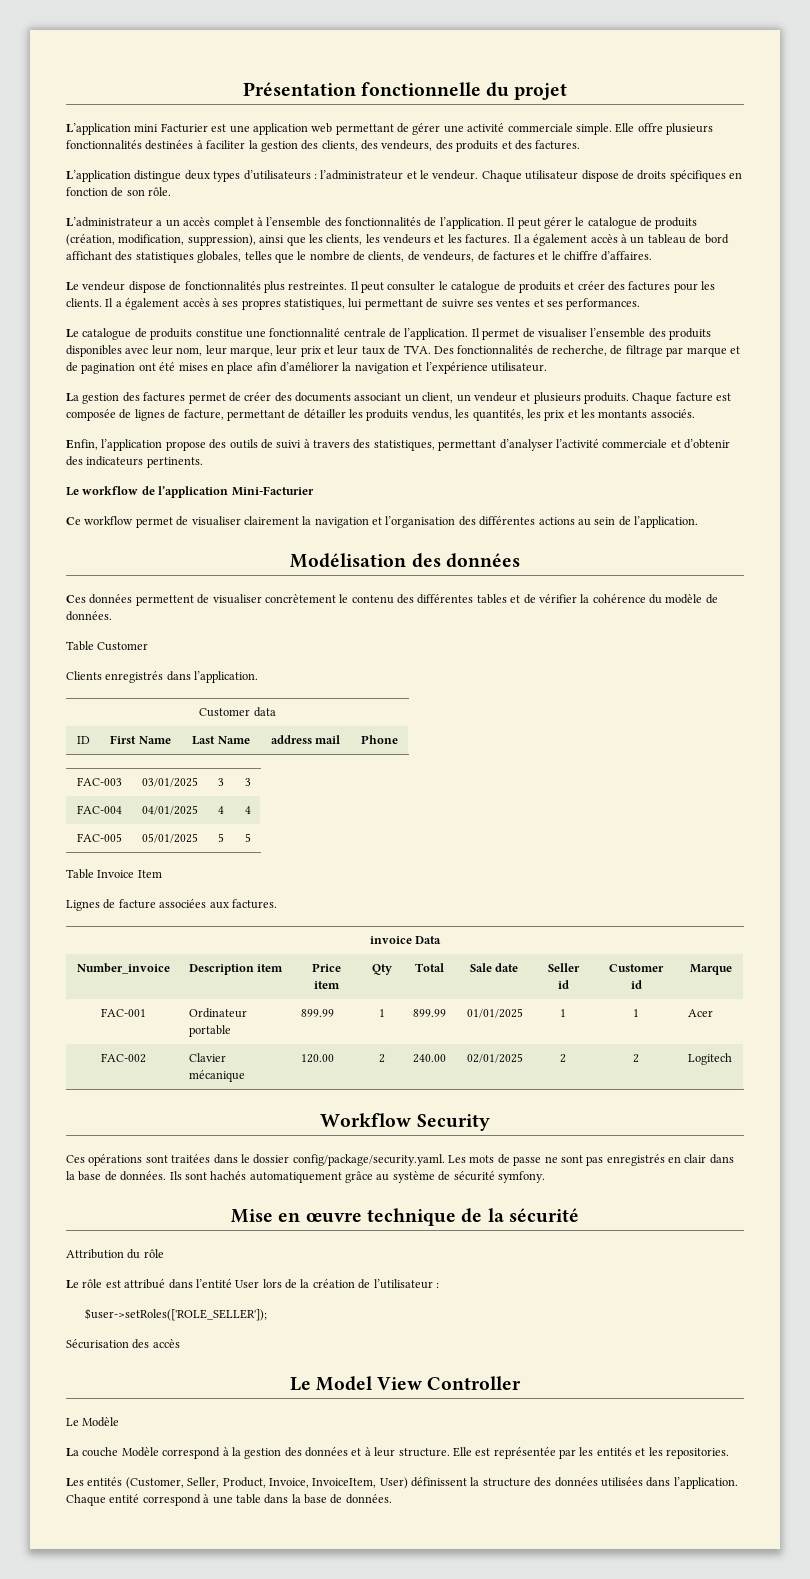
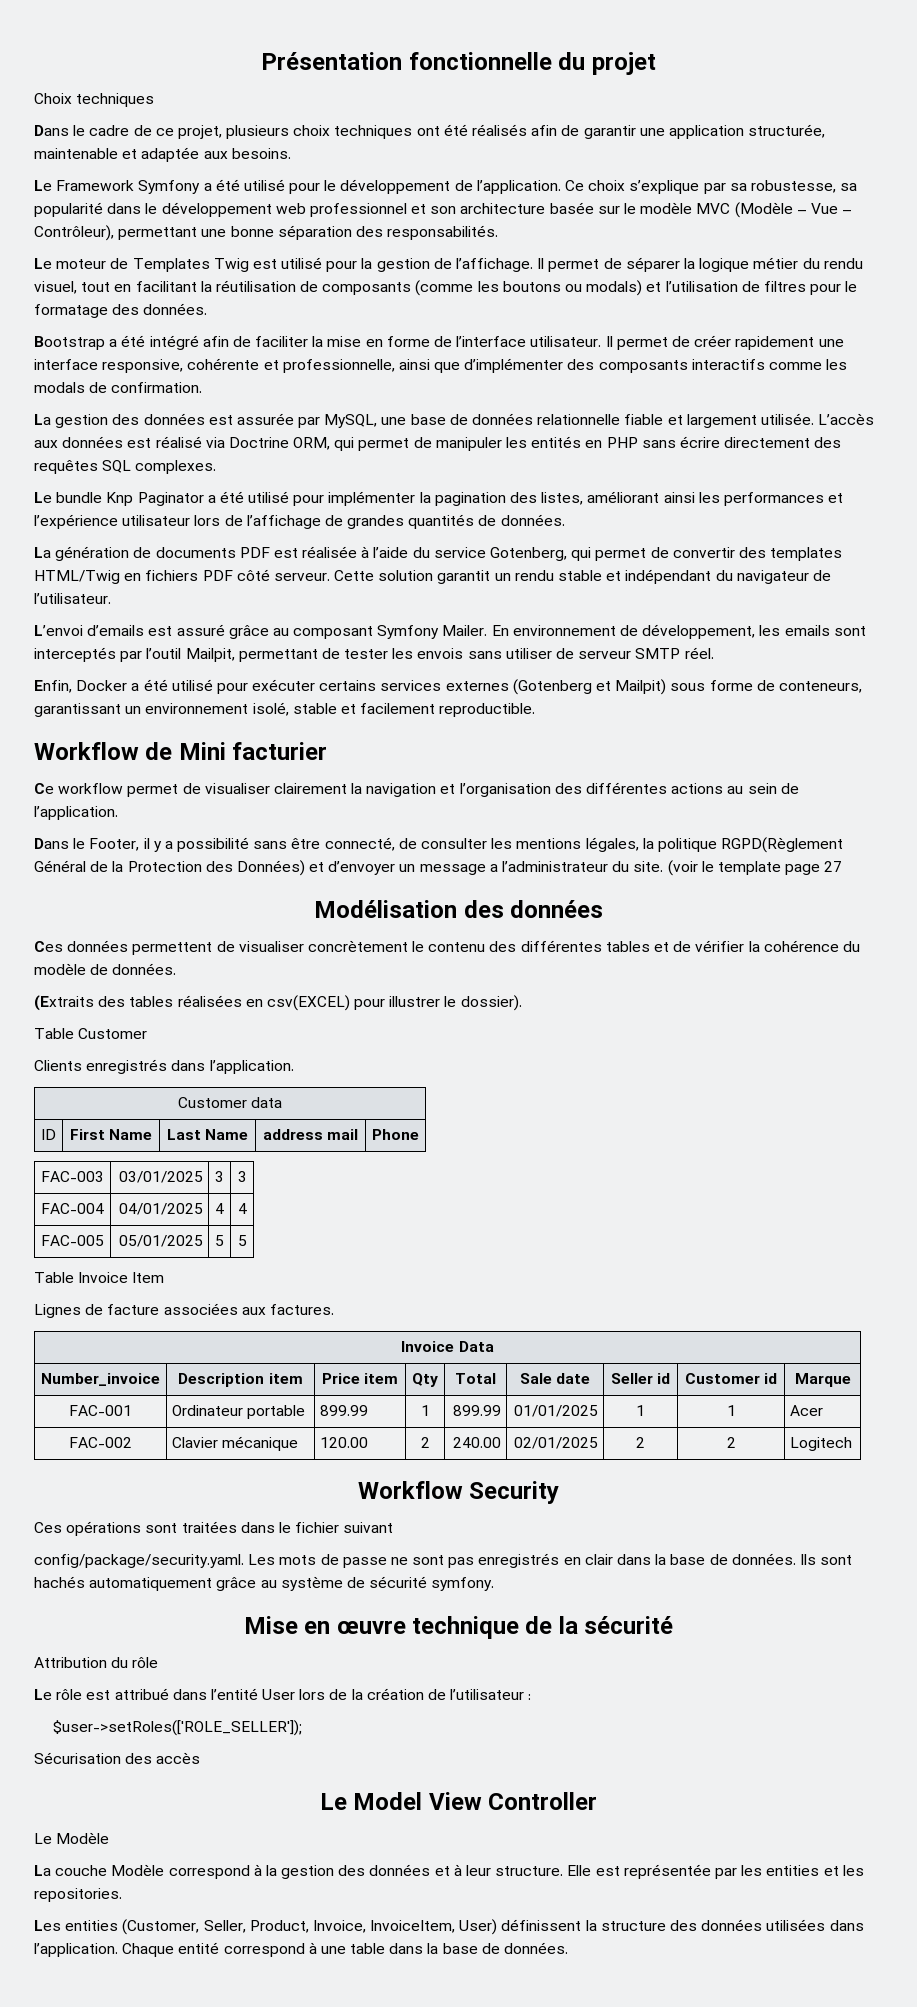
[66,123,713,135] [66,140,581,152] [66,170,742,182] [66,187,172,197] [66,217,698,229] [66,234,729,246] [66,251,653,263] [66,281,716,293] [66,298,641,310] [66,328,711,340] [66,345,740,357] [66,362,547,374] [66,392,732,404] [66,409,695,421] [66,439,730,451] [66,456,203,468] [66,486,314,498] L’application mini Facturier est une application web permettant de gérer une activité commerciale simple. Elle offre plusieurs fonctionnalités destinées à faciliter la gestion des clients, des vendeurs, des produits et des factures. // L’application distingue deux types d’utilisateurs : l’administrateur et le vendeur. Chaque utilisateur dispose de droits spécifiques en fonction de son rôle. // L’administrateur a un accès complet à l’ensemble des fonctionnalités de l’application. Il peut gérer le catalogue de produits (création, modification, suppression), ainsi que les clients, les vendeurs et les factures. Il a également accès à un tableau de bord affichant des statistiques globales, telles que le nombre de clients, de vendeurs, de factures et le chiffre d’affaires. // Le vendeur dispose de fonctionnalités plus restreintes. Il peut consulter le catalogue de produits et créer des factures pour les clients. Il a également accès à ses propres statistiques, lui permettant de suivre ses ventes et ses performances. // Le catalogue de produits constitue une fonctionnalité centrale de l’application. Il permet de visualiser l’ensemble des produits disponibles avec leur nom, leur marque, leur prix et leur taux de TVA. Des fonctionnalités de recherche, de filtrage par marque et de pagination ont été mises en place afin d’améliorer la navigation et l’expérience utilisateur. // La gestion des factures permet de créer des documents associant un client, un vendeur et plusieurs produits. Chaque facture est composée de lignes de facture, permettant de détailler les produits vendus, les quantités, les prix et les montants associés. // Enfin, l’application propose des outils de suivi à travers des statistiques, permettant d’analyser l’activité commerciale et d’obtenir des indicateurs pertinents. // Le workflow de l’application Mini-Facturier -> [34,93,155,107] [34,124,826,139] [34,147,291,162] [34,179,858,194] [34,202,853,218] [34,225,499,241] [34,257,863,272] [34,280,858,296] [34,303,208,318] [34,335,844,350] [34,358,848,373] [34,382,203,393] [34,413,875,428] [34,436,842,451] [34,460,217,474] [34,491,844,506] [34,514,565,529] [34,546,843,561] [34,569,831,584] [34,593,111,604] [34,624,866,639] [34,647,714,662] [34,679,862,695] [34,702,536,717] [34,742,328,760] Choix techniques // Dans le cadre de ce projet, plusieurs choix techniques ont été réalisés afin de garantir une application structurée, maintenable et adaptée aux besoins. // Le Framework Symfony a été utilisé pour le développement de l’application. Ce choix s’explique par sa robustesse, sa popularité dans le développement web professionnel et son architecture basée sur le modèle MVC (Modèle – Vue – Contrôleur), permettant une bonne séparation des responsabilités. // Le moteur de Templates Twig est utilisé pour la gestion de l’affichage. Il permet de séparer la logique métier du rendu visuel, tout en facilitant la réutilisation de composants (comme les boutons ou modals) et l’utilisation de filtres pour le formatage des données. // Bootstrap a été intégré afin de faciliter la mise en forme de l’interface utilisateur. Il permet de créer rapidement une interface responsive, cohérente et professionnelle, ainsi que d’implémenter des composants interactifs comme les modals de confirmation. // La gestion des données est assurée par MySQL, une base de données relationnelle fiable et largement utilisée. L’accès aux données est réalisé via Doctrine ORM, qui permet de manipuler les entités en PHP sans écrire directement des requêtes SQL complexes. // Le bundle Knp Paginator a été utilisé pour implémenter la pagination des listes, améliorant ainsi les performances et l’expérience utilisateur lors de l’affichage de grandes quantités de données. // La génération de documents PDF est réalisée à l’aide du service Gotenberg, qui permet de convertir des templates HTML/Twig en fichiers PDF côté serveur. Cette solution garantit un rendu stable et indépendant du navigateur de l’utilisateur. // L’envoi d’emails est assuré grâce au composant Symfony Mailer. En environnement de développement, les emails sont interceptés par l’outil Mailpit, permettant de tester les envois sans utiliser de serveur SMTP réel. // Enfin, Docker a été utilisé pour exécuter certains services externes (Gotenberg et Mailpit) sous forme de conteneurs, garantissant un environnement isolé, stable et facilement reproductible. // Workflow de Mini facturier
(698, 522) none -> [34,837,844,853] [34,860,843,876] // Dans le Footer, il y a possibilité sans être connecté, de consulter les mentions légales, la politique RGPD(Règlement Général de la Protection des Données) et d’envoyer un message a l’administrateur du site. (voir le template page 27
(112, 616) none -> [34,995,522,1011] // (Extraits des tables réalisées en csv(EXCEL) pour illustrer le dossier).
[369,936,412,944] invoice -> [401,1341,455,1352] Invoice
[253,1154,290,1164] dossier -> [295,1522,394,1533] fichier suivant //
[596,1447,632,1456] entités -> [766,1865,820,1876] entities
[87,1477,123,1486] entités -> [65,1920,119,1931] entities

